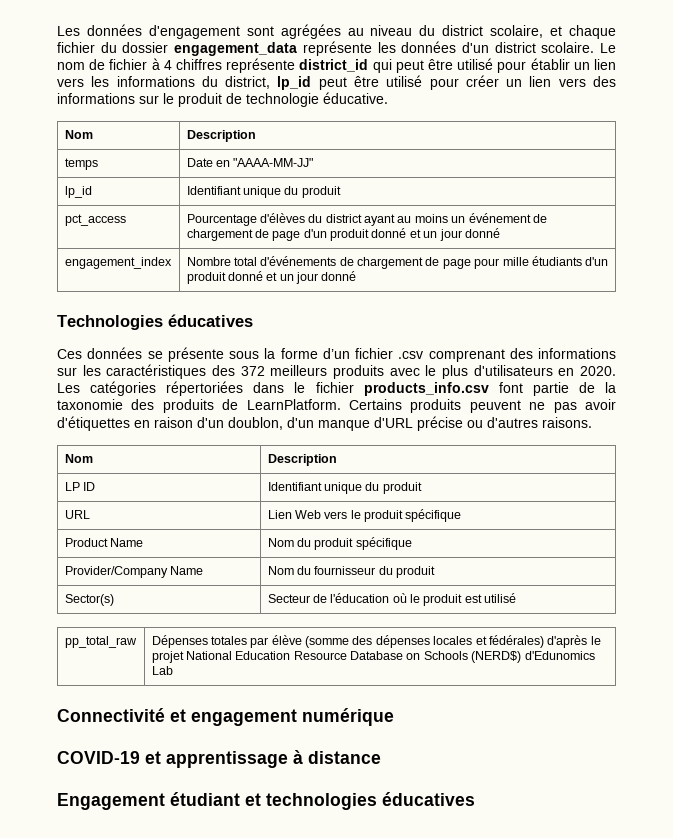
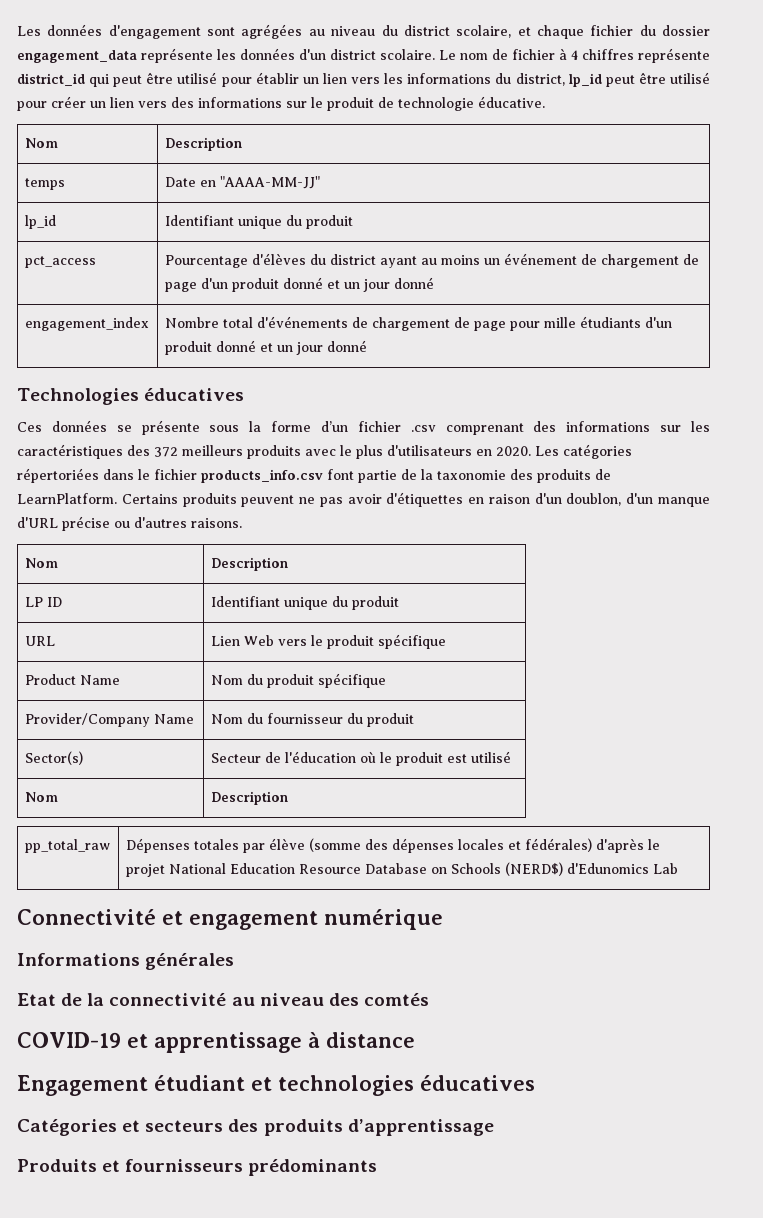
(517, 598) none -> [24,792,58,802] [210,791,288,805] // Nom | Description
(394, 717) none -> [17,952,235,970] [17,992,429,1006] // Informations générales // Etat de la connectivité au niveau des comtés
(475, 799) none -> [17,1118,494,1136] [17,1158,378,1176] // Catégories et secteurs des produits d’apprentissage // Produits et fournisseurs prédominants

